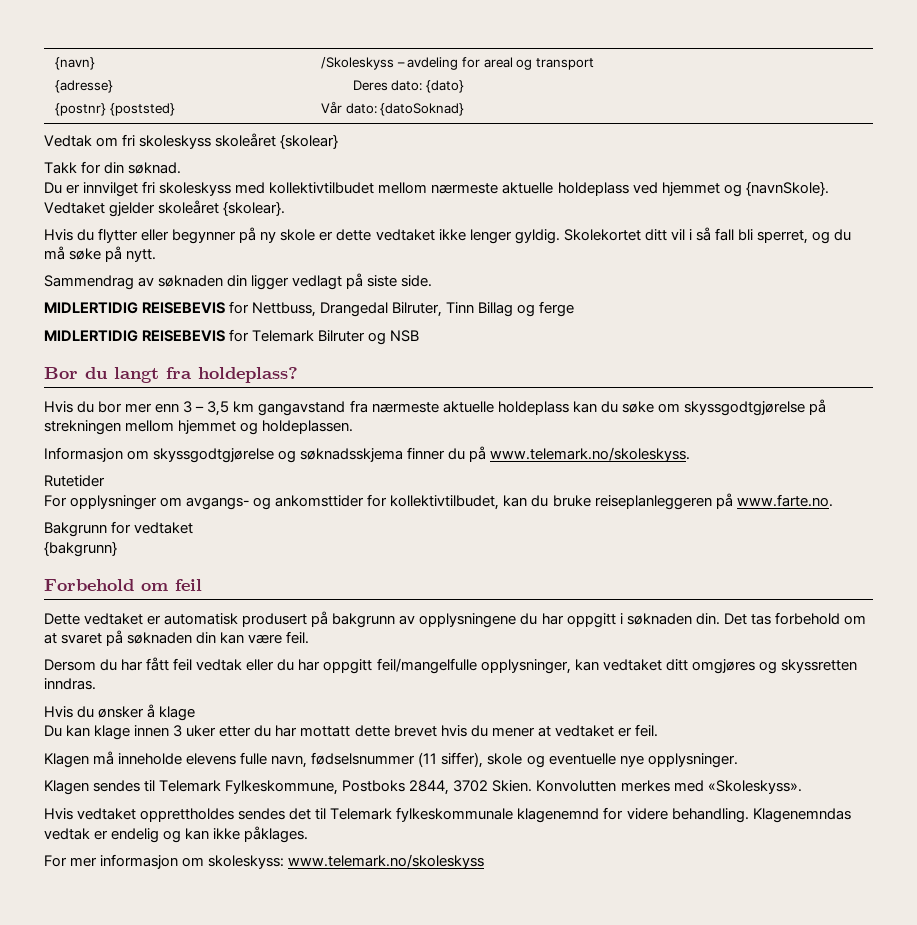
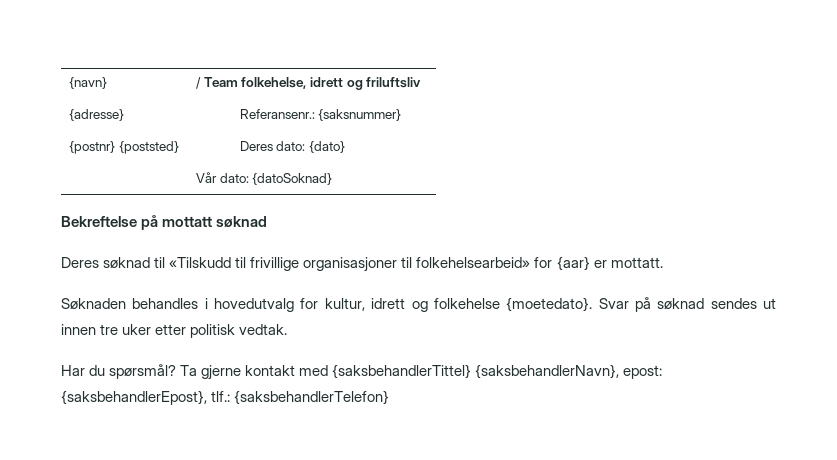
[321,57,594,70] /Skoleskyss – avdeling for areal og transport -> [195,77,422,90] [239,109,402,121] / Team folkehelse, idrett og friluftsliv // Referansenr.: {saksnummer}
[44,133,339,149] [44,161,182,174] [44,181,829,197] [44,200,286,217] [44,227,852,244] [44,246,157,262] [44,273,433,290] [44,301,575,317] [44,329,420,345] [44,367,298,383] [44,399,826,416] [44,420,354,435] [44,446,691,463] [44,475,105,487] [44,493,833,510] [44,521,194,537] [44,541,117,557] [44,579,202,591] [44,611,866,628] [44,630,310,646] [44,657,857,674] [44,678,96,690] [44,704,196,721] [44,724,658,740] [44,751,738,768] [44,780,802,795] [44,807,851,823] [44,826,309,843] [44,854,485,869] Vedtak om fri skoleskyss skoleåret {skolear} // Takk for din søknad. // Du er innvilget fri skoleskyss med kollektivtilbudet mellom nærmeste aktuelle holdeplass ved hjemmet og {navnSkole}. Vedtaket gjelder skoleåret {skolear}. // Hvis du flytter eller begynner på ny skole er dette vedtaket ikke lenger gyldig. Skolekortet ditt vil i så fall bli sperret, og du må søke på nytt. // Sammendrag av søknaden din ligger vedlagt på siste side. // MIDLERTIDIG REISEBEVIS for Nettbuss, Drangedal Bilruter, Tinn Billag og ferge // MIDLERTIDIG REISEBEVIS for Telemark Bilruter og NSB // Bor du langt fra holdeplass? // Hvis du bor mer enn 3 – 3,5 km gangavstand fra nærmeste aktuelle holdeplass kan du søke om skyssgodtgjørelse på strekningen mellom hjemmet og holdeplassen. // Informasjon om skyssgodtgjørelse og søknadsskjema finner du på www.telemark.no/skoleskyss. // Rutetider // For opplysninger om avgangs- og ankomsttider for kollektivtilbudet, kan du bruke reiseplanleggeren på www.farte.no. // Bakgrunn for vedtaket // {bakgrunn} // Forbehold om feil // Dette vedtaket er automatisk produsert på bakgrunn av opplysningene du har oppgitt i søknaden din. Det tas forbehold om at svaret på søknaden din kan være feil. // Dersom du har fått feil vedtak eller du har oppgitt feil/mangelfulle opplysninger, kan vedtaket ditt omgjøres og skyssretten inndras. // Hvis du ønsker å klage // Du kan klage innen 3 uker etter du har mottatt dette brevet hvis du mener at vedtaket er feil. // Klagen må inneholde elevens fulle navn, fødselsnummer (11 siffer), skole og eventuelle nye opplysninger. // Klagen sendes til Telemark Fylkeskommune, Postboks 2844, 3702 Skien. Konvolutten merkes med «Skoleskyss». // Hvis vedtaket opprettholdes sendes det til Telemark fylkeskommunale klagenemnd for videre behandling. Klagenemndas vedtak er endelig og kan ikke påklages. // For mer informasjon om skoleskyss: www.telemark.no/skoleskyss -> [61,215,268,230] [61,256,663,272] [61,297,777,312] [61,324,288,338] [61,364,663,380] [61,390,390,405] Bekreftelse på mottatt søknad // Deres søknad til «Tilskudd til frivillige organisasjoner til folkehelsearbeid» for {aar} er mottatt. // Søknaden behandles i hovedutvalg for kultur, idrett og folkehelse {moetedato}. Svar på søknad sendes ut innen tre uker etter politisk vedtak. // Har du spørsmål? Ta gjerne kontakt med {saksbehandlerTittel} {saksbehandlerNavn}, epost: {saksbehandlerEpost}, tlf.: {saksbehandlerTelefon}

